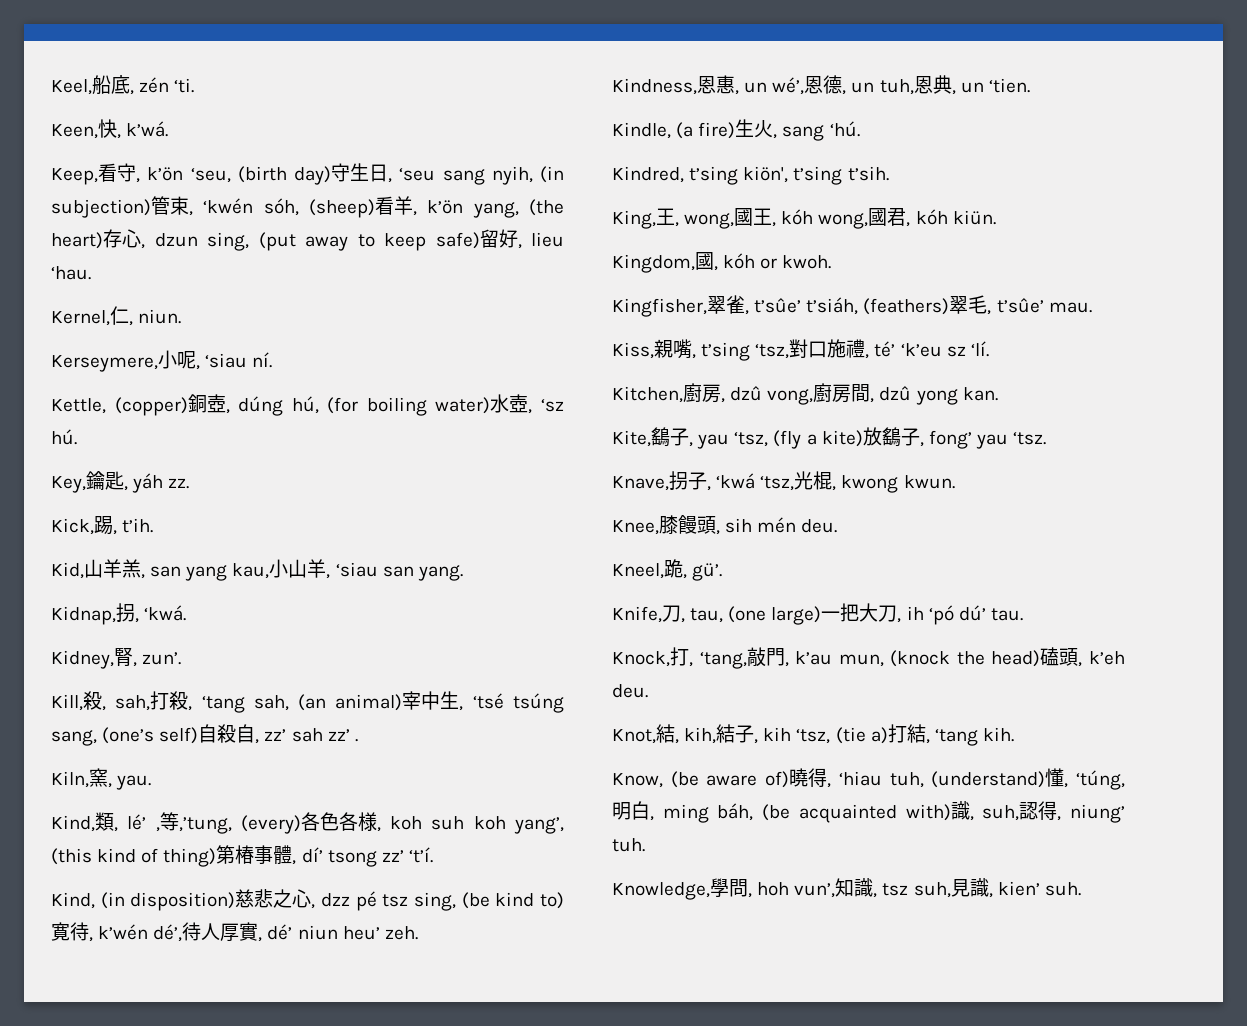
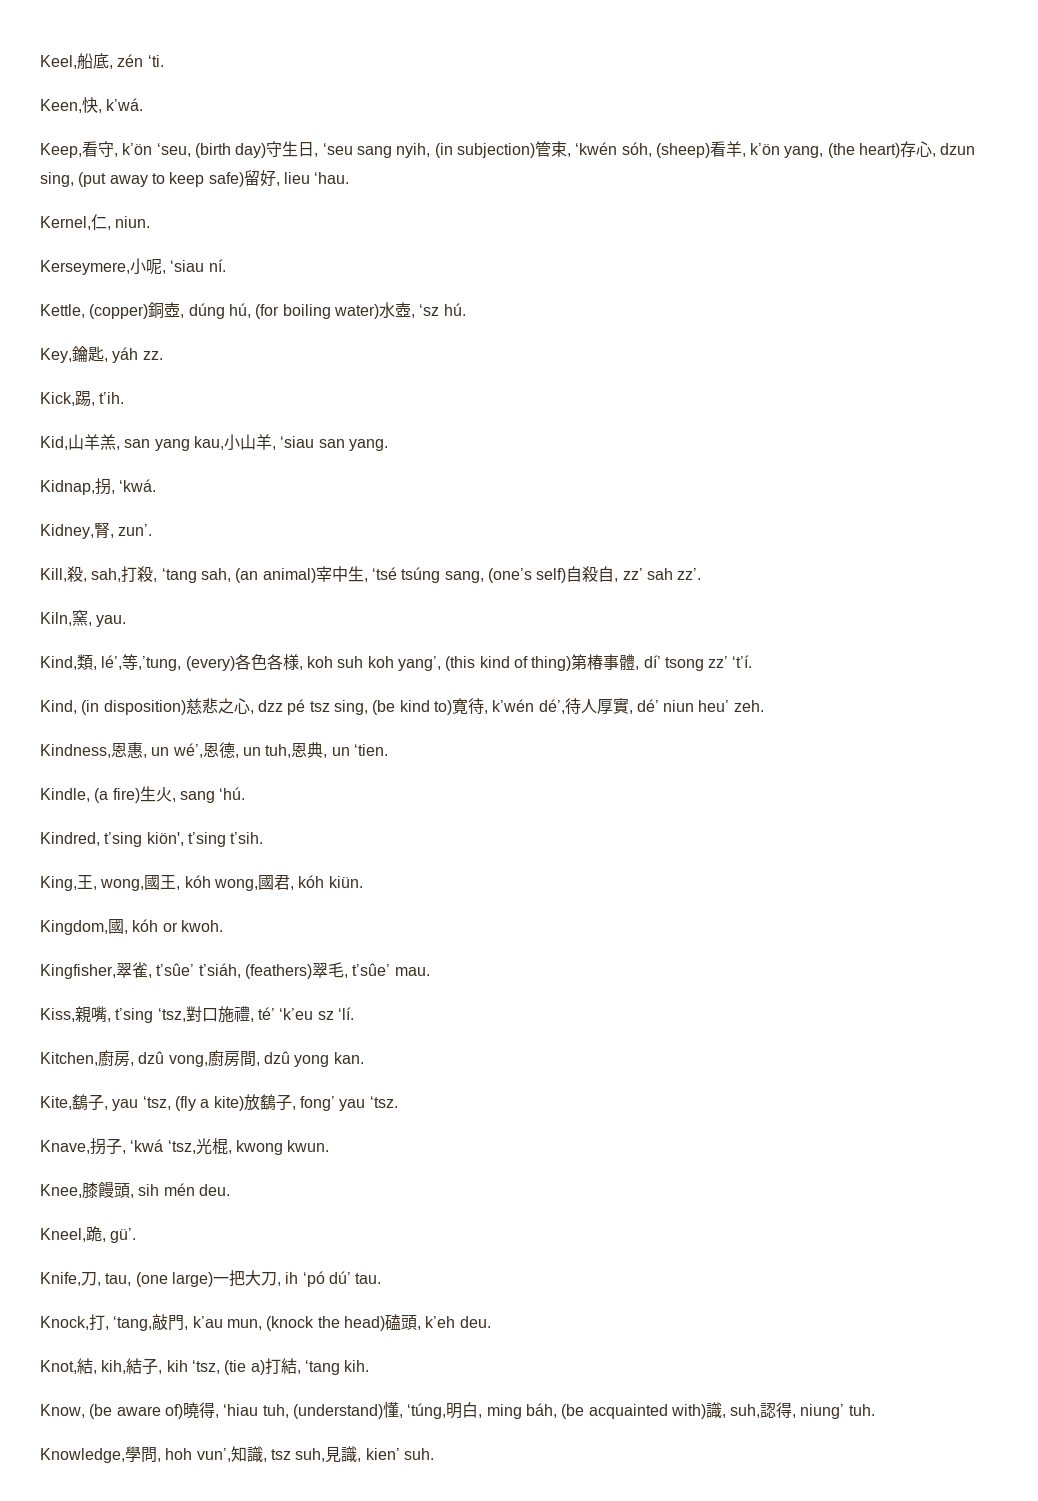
[327,729,358,742] zz’ . -> [677,568,702,580] zz’.
[127,814,160,832] lé’ , -> [101,655,123,670] lé’,

